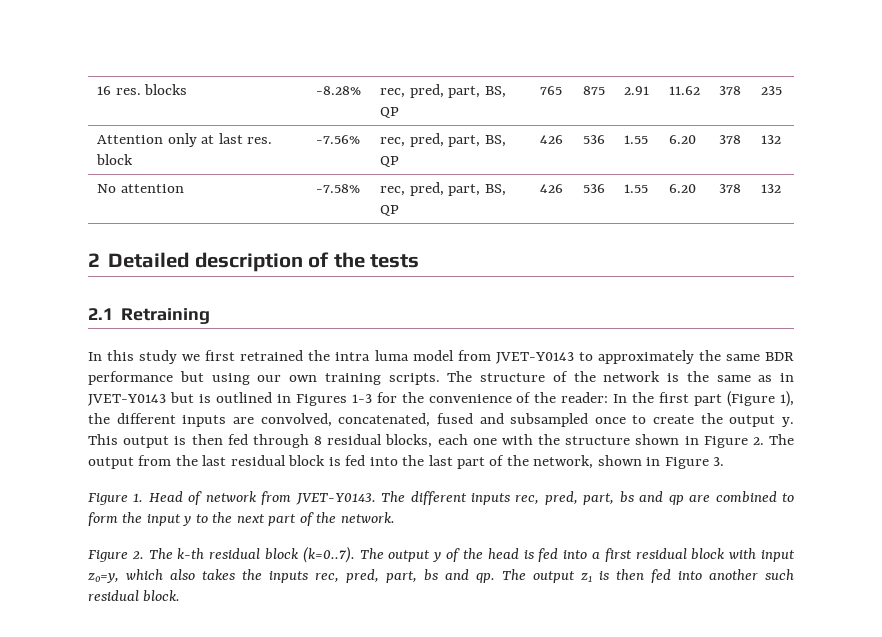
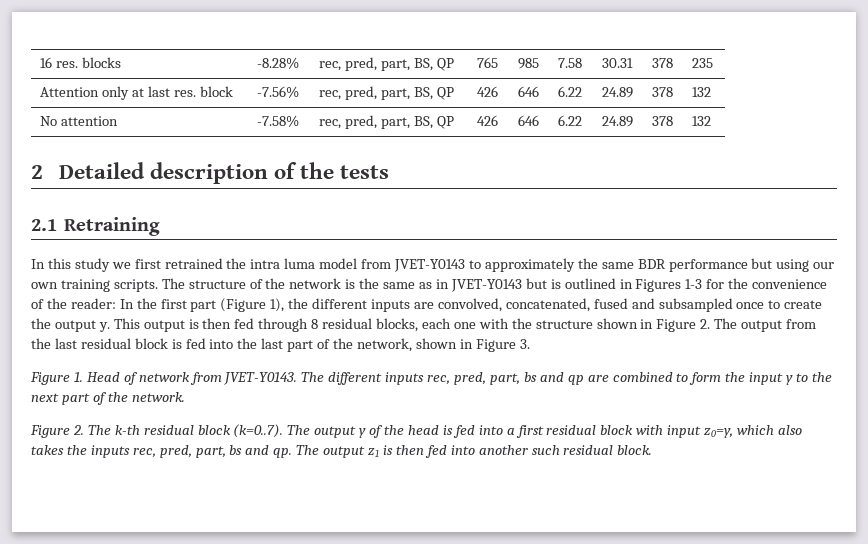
[583,86,606,95] [624,86,650,95] [669,86,701,95] 875 | 2.91 | 11.62 -> [518,58,540,69] [558,58,583,68] [602,58,634,68] 985 | 7.58 | 30.31
[583,135,606,144] [624,135,649,144] [669,135,697,144] 536 | 1.55 | 6.20 -> [518,86,540,97] [558,86,583,97] [602,87,634,98] 646 | 6.22 | 24.89
[583,184,606,193] [624,184,649,193] [669,184,697,193] 536 | 1.55 | 6.20 -> [518,115,540,126] [558,115,583,126] [602,116,634,127] 646 | 6.22 | 24.89

